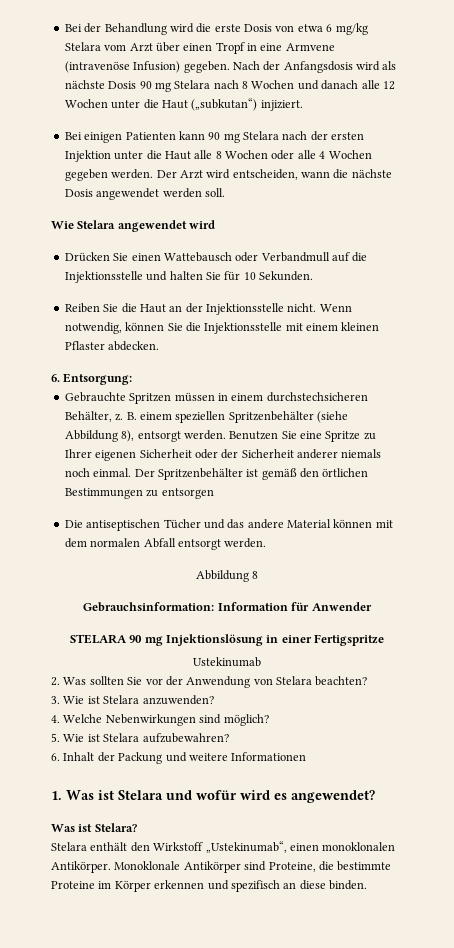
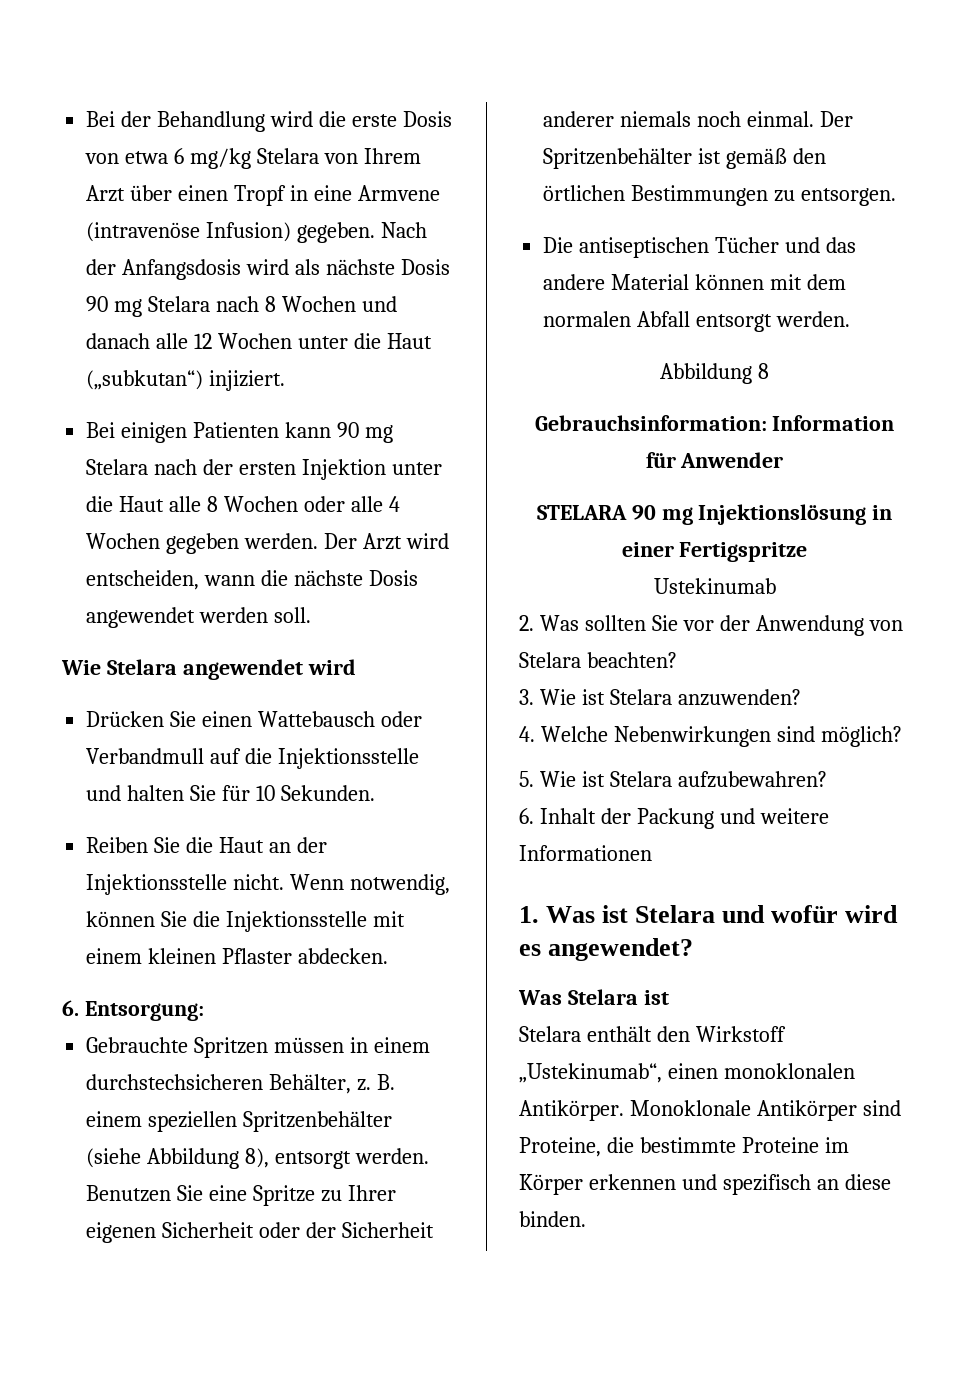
[104,44,127,51] vom -> [323,148,421,164] von Ihrem
[161,488,214,499] entsorgen -> [801,188,897,206] entsorgen.
[78,823,137,832] ist Stelara? -> [567,989,669,1005] Stelara ist

